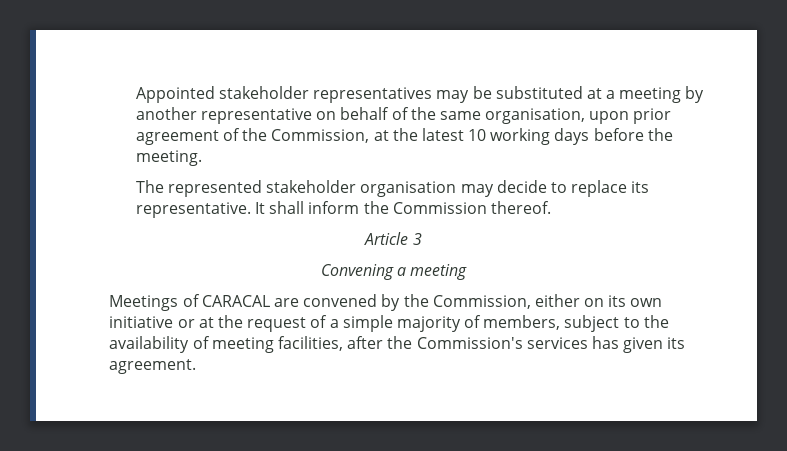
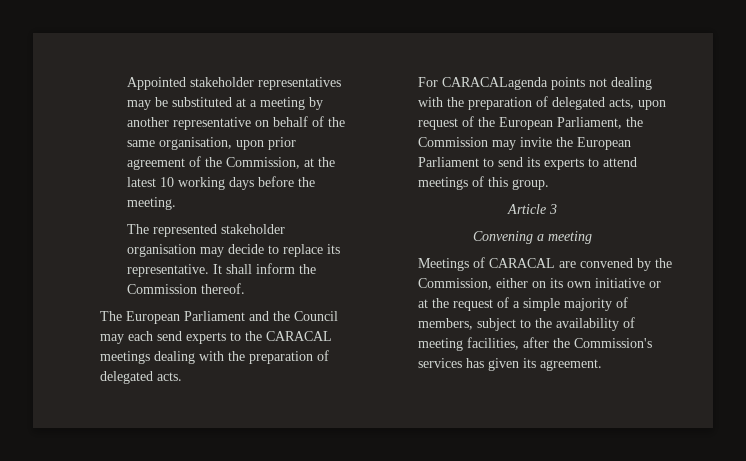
(551, 207) none -> [99,311,338,324] [99,331,332,344] [99,350,329,364] [99,371,182,384] [417,77,652,90] [417,96,666,110] [417,116,643,130] [417,137,631,150] [417,157,637,170] [417,176,549,190] // The European Parliament and the Council may each send experts to the CARACAL meetings dealing with the preparation of delegated acts. // For CARACALagenda points not dealing with the preparation of delegated acts, upon request of the European Parliament, the Commission may invite the European Parliament to send its experts to attend meetings of this group.

